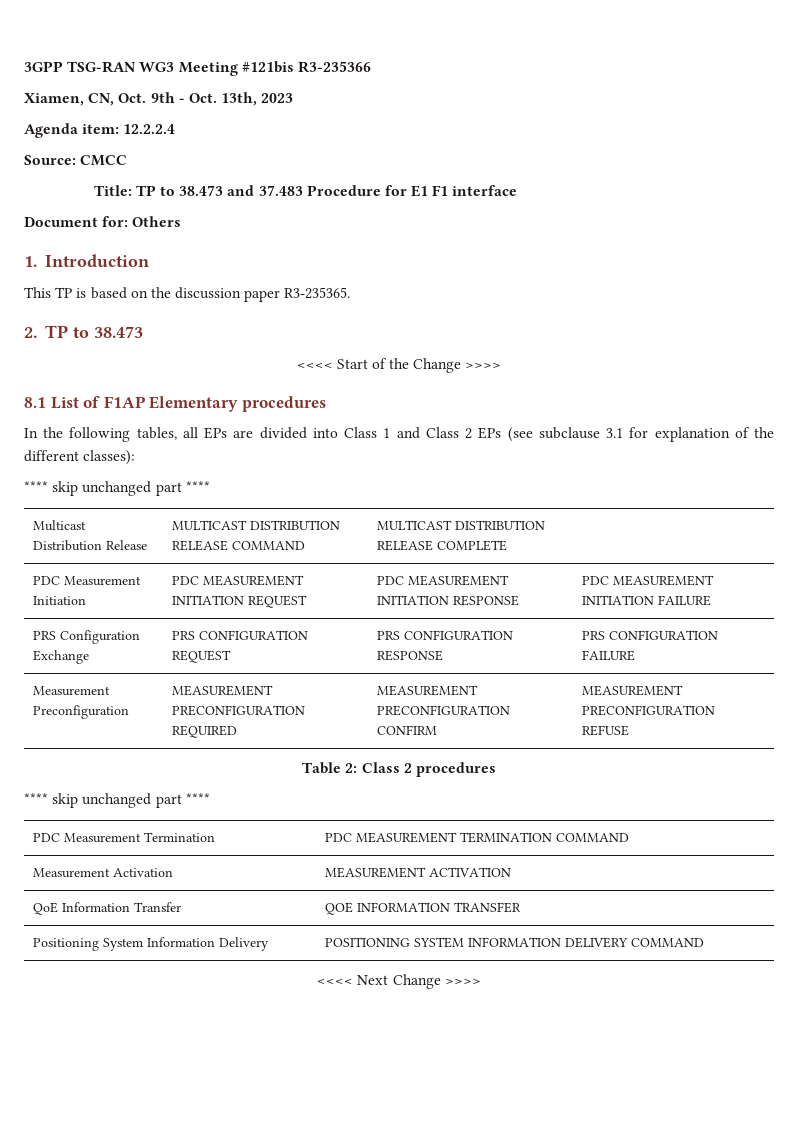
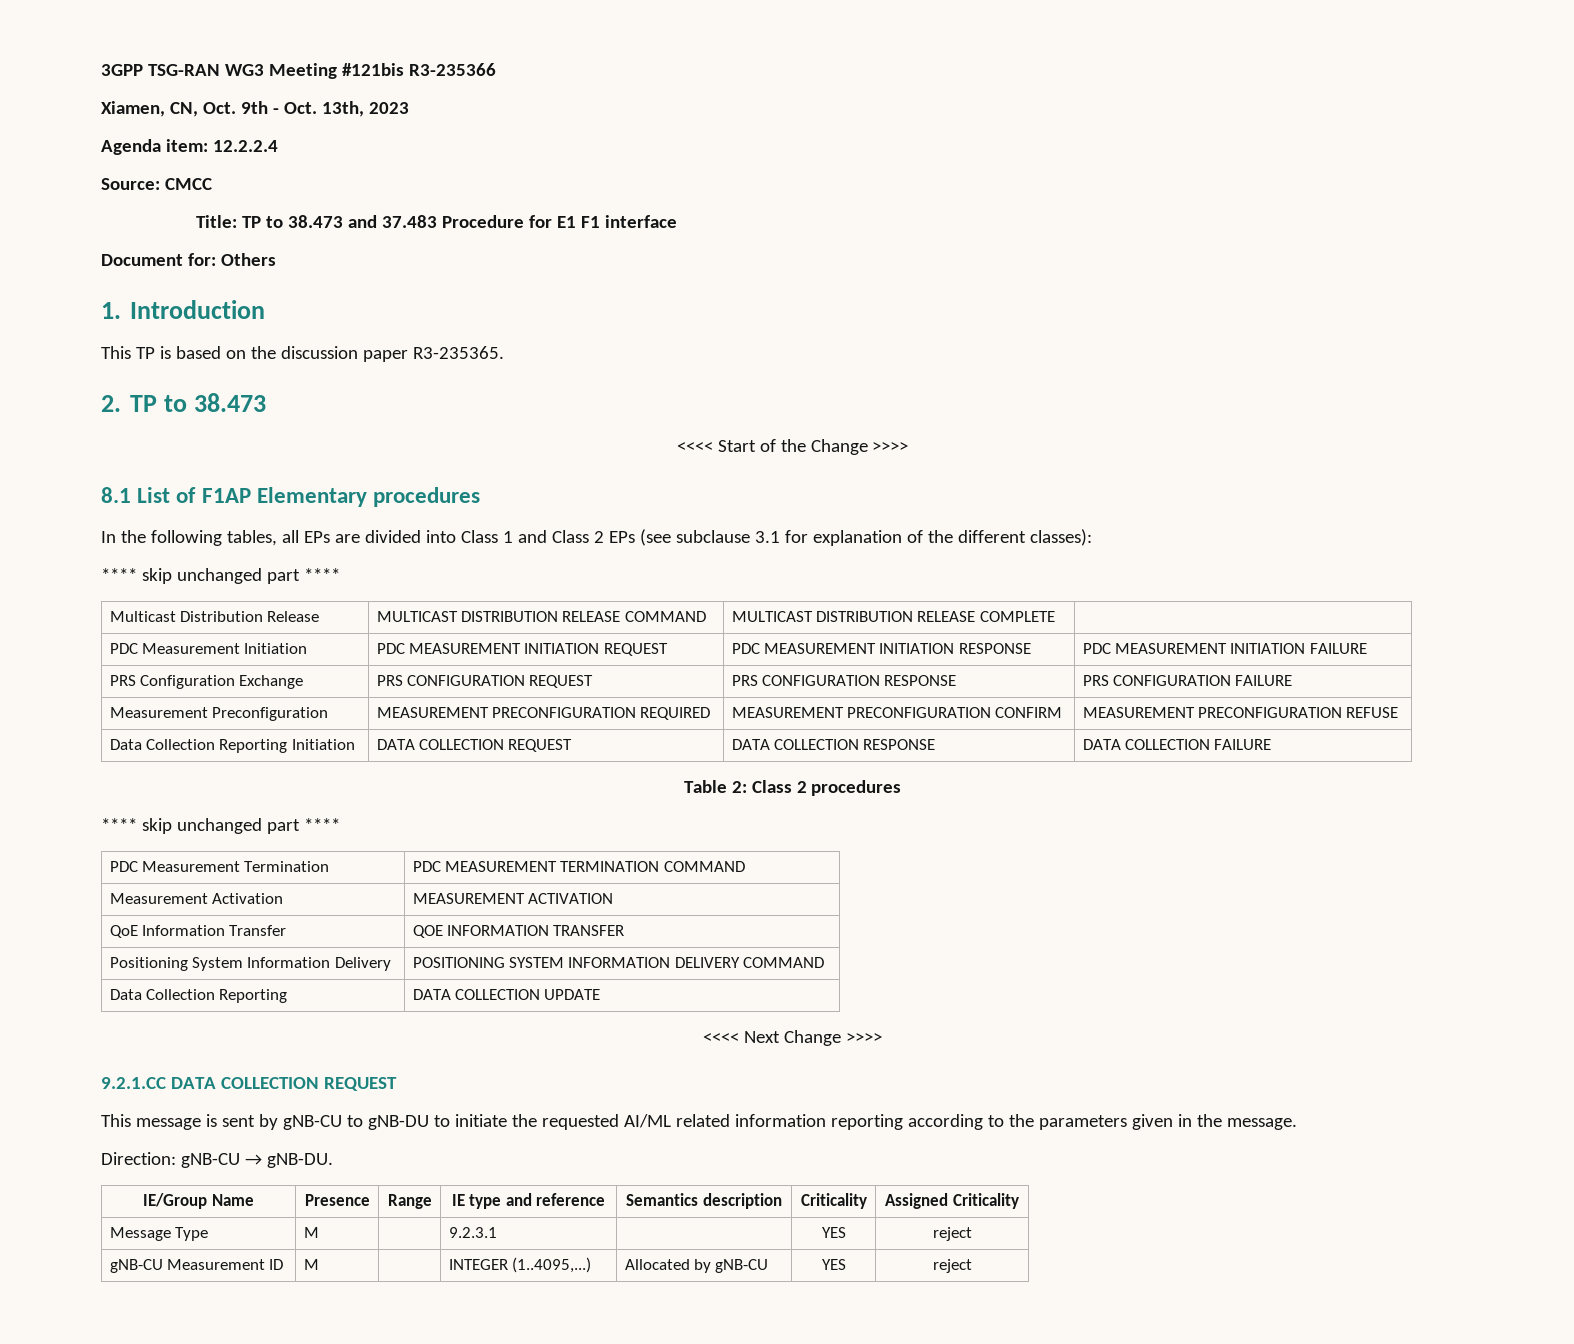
(630, 730) none -> [109,739,355,753] [376,739,573,752] [731,739,936,750] [1082,739,1272,750] // Data Collection Reporting Initiation | DATA COLLECTION REQUEST | DATA COLLECTION RESPONSE | DATA COLLECTION FAILURE
[317,974,481,989] // <<<< Next Change >>>> -> [109,989,288,1003] [412,989,601,1000] [703,1030,882,1046] [101,1077,397,1091] [101,1114,1297,1130] [101,1152,333,1168] [143,1193,254,1209] [304,1194,370,1206] [387,1194,432,1209] [451,1193,606,1209] [626,1193,782,1209] [800,1193,867,1209] [885,1193,1019,1209] [109,1227,209,1241] [303,1227,319,1238] [448,1227,497,1238] [821,1227,846,1238] [932,1227,972,1241] [109,1259,284,1273] [303,1259,319,1270] [448,1257,592,1273] [624,1259,769,1273] [821,1259,846,1270] [932,1259,972,1273] // Data Collection Reporting | DATA COLLECTION UPDATE // <<<< Next Change >>>> // 9.2.1.CC DATA COLLECTION REQUEST // This message is sent by gNB-CU to gNB-DU to initiate the requested AI/ML related information reporting according to the parameters given in the message. // Direction: gNB-CU → gNB-DU. // IE/Group Name | Presence | Range | IE type and reference | Semantics description | Criticality | Assigned Criticality // Message Type | M | | 9.2.3.1 | | YES | reject // gNB-CU Measurement ID | M | | INTEGER (1..4095,...) | Allocated by gNB-CU | YES | reject

